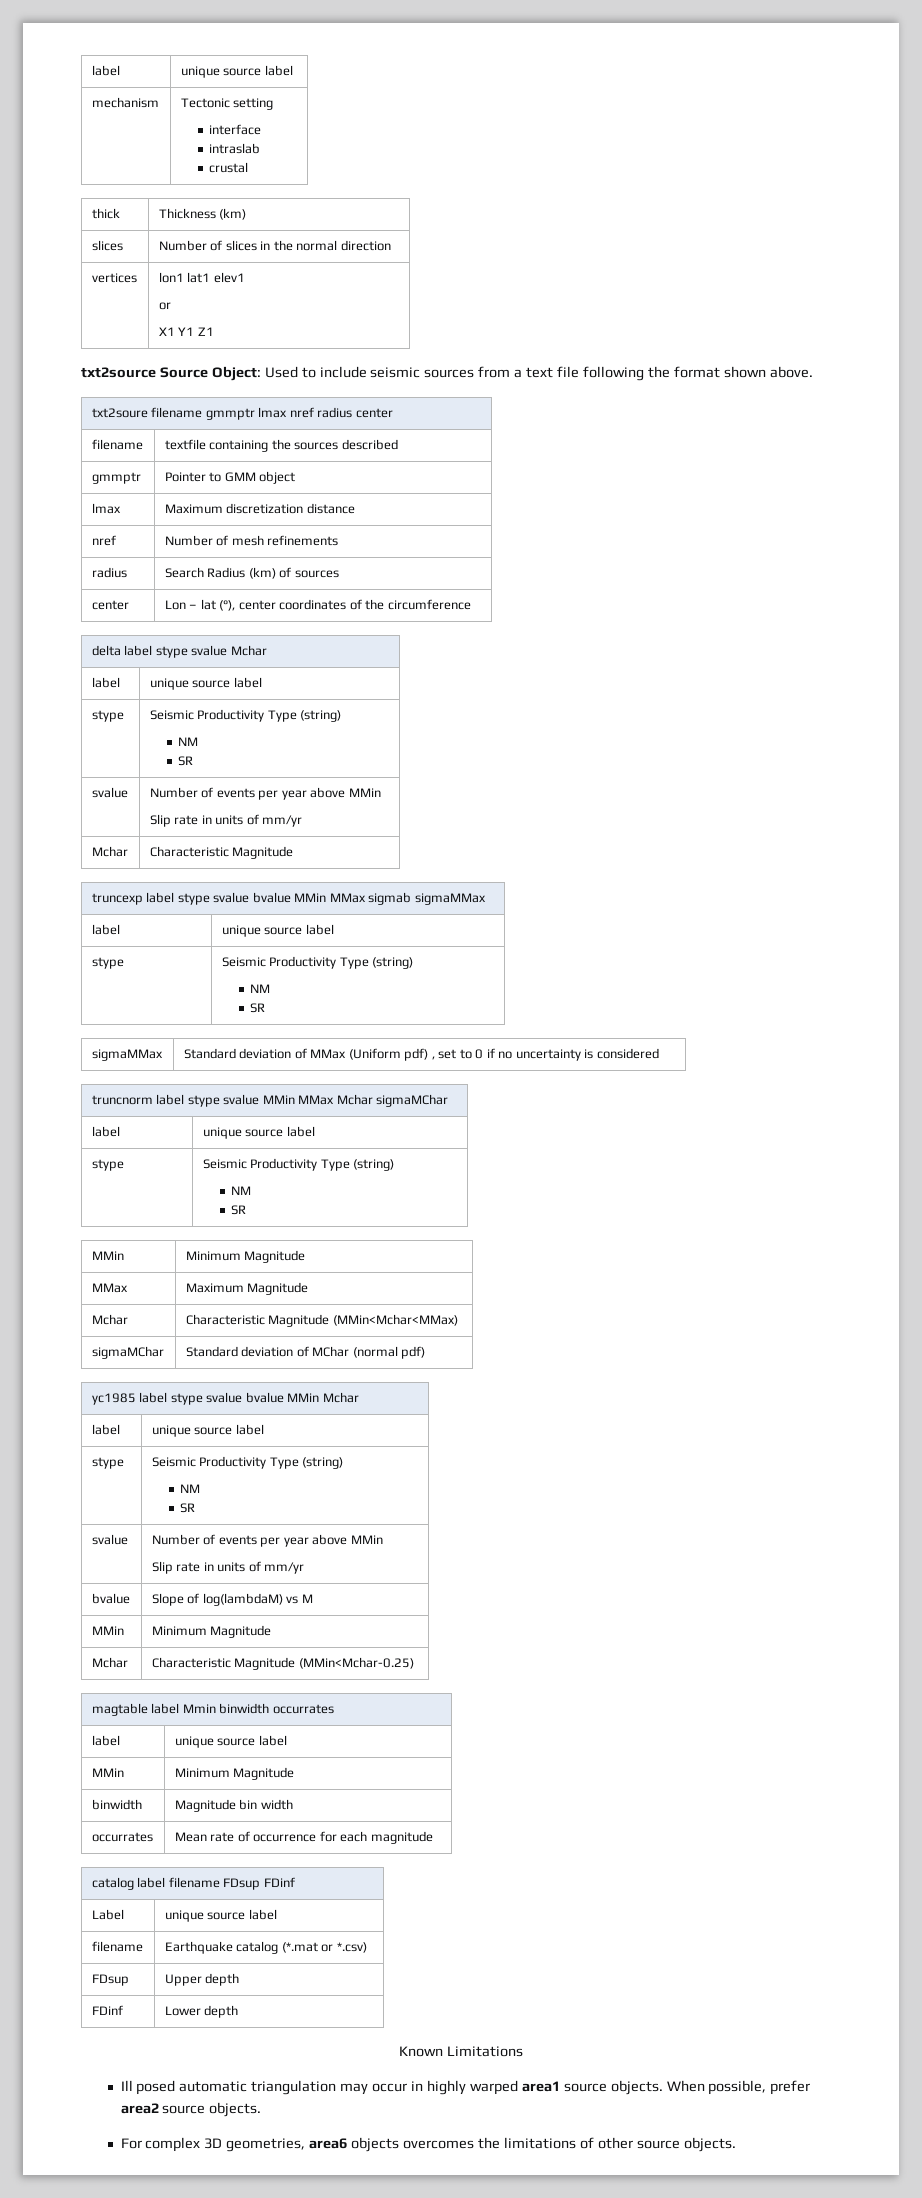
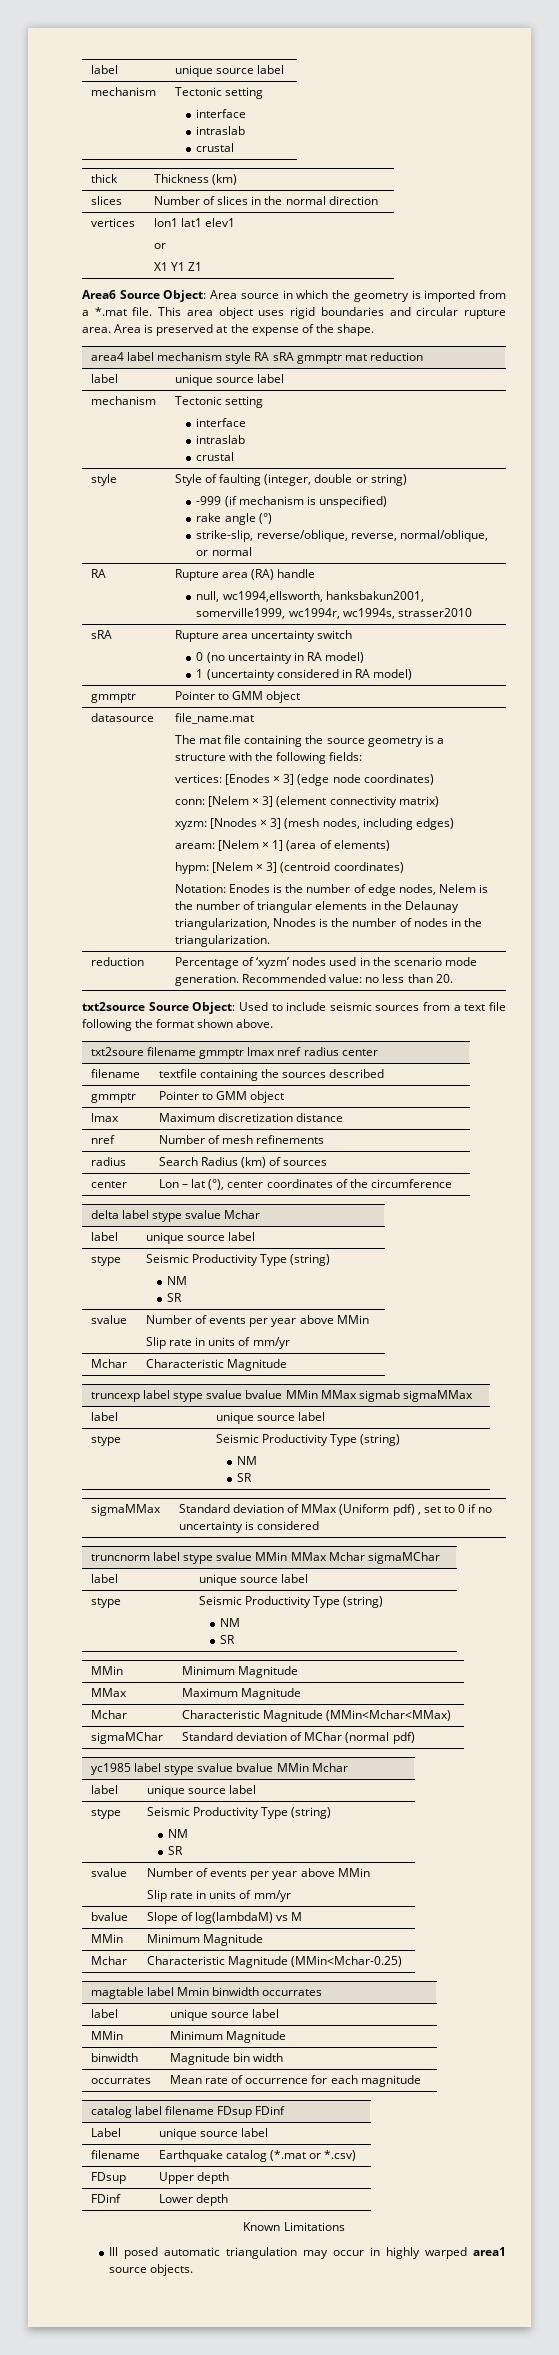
(214, 331) none -> [82,290,506,302] [82,307,506,319] [82,324,374,336] [91,352,423,364] [91,374,119,383] [175,374,285,386] [91,396,157,405] [175,396,264,408] [196,418,247,427] [196,435,246,444] [196,452,235,461] [91,474,118,486] [175,474,407,486] [196,496,387,508] [196,513,272,525] [196,530,488,542] [196,547,252,556] [91,569,107,578] [175,569,316,581] [196,591,424,602] [196,608,472,619] [91,630,113,639] [175,630,353,642] [196,652,364,664] [196,669,412,681] [91,693,137,703] [175,691,301,703] [91,713,155,722] [175,713,255,724] [175,735,444,747] [175,752,363,764] [175,774,434,786] [175,796,439,808] [175,818,454,830] [175,840,390,851] [175,862,404,874] [175,884,488,896] [175,901,459,913] [175,918,482,930] [175,935,271,947] [91,957,145,966] [175,957,477,969] [175,974,453,986] // Area6 Source Object: Area source in which the geometry is imported from a *.mat file. This area object uses rigid boundaries and circular rupture area. Area is preserved at the expense of the shape. // area4 label mechanism style RA sRA gmmptr mat reduction // label | unique source label // mechanism | Tectonic setting // interface // intraslab // crustal // style | Style of faulting (integer, double or string) // -999 (if mechanism is unspecified) // rake angle (°) // strike-slip, reverse/oblique, reverse, normal/oblique, or normal // RA | Rupture area (RA) handle // null, wc1994,ellsworth, hanksbakun2001, somerville1999, wc1994r, wc1994s, strasser2010 // sRA | Rupture area uncertainty switch // 0 (no uncertainty in RA model) // 1 (uncertainty considered in RA model) // gmmptr | Pointer to GMM object // datasource | file_name.mat // The mat file containing the source geometry is a structure with the following fields: // vertices: [Enodes × 3] (edge node coordinates) // conn: [Nelem × 3] (element connectivity matrix) // xyzm: [Nnodes × 3] (mesh nodes, including edges) // aream: [Nelem × 1] (area of elements) // hypm: [Nelem × 3] (centroid coordinates) // Notation: Enodes is the number of edge nodes, Nelem is the number of triangular elements in the Delaunay triangularization, Nnodes is the number of nodes in the triangularization. // reduction | Percentage of ‘xyzm’ nodes used in the scenario mode generation. Recommended value: no less than 20.
[666,2080,811,2095] [120,2102,262,2117] [120,2137,736,2152] When possible, prefer area2 source objects. // For complex 3D geometries, area6 objects overcomes the limitations of other source objects. -> (194, 2270) none

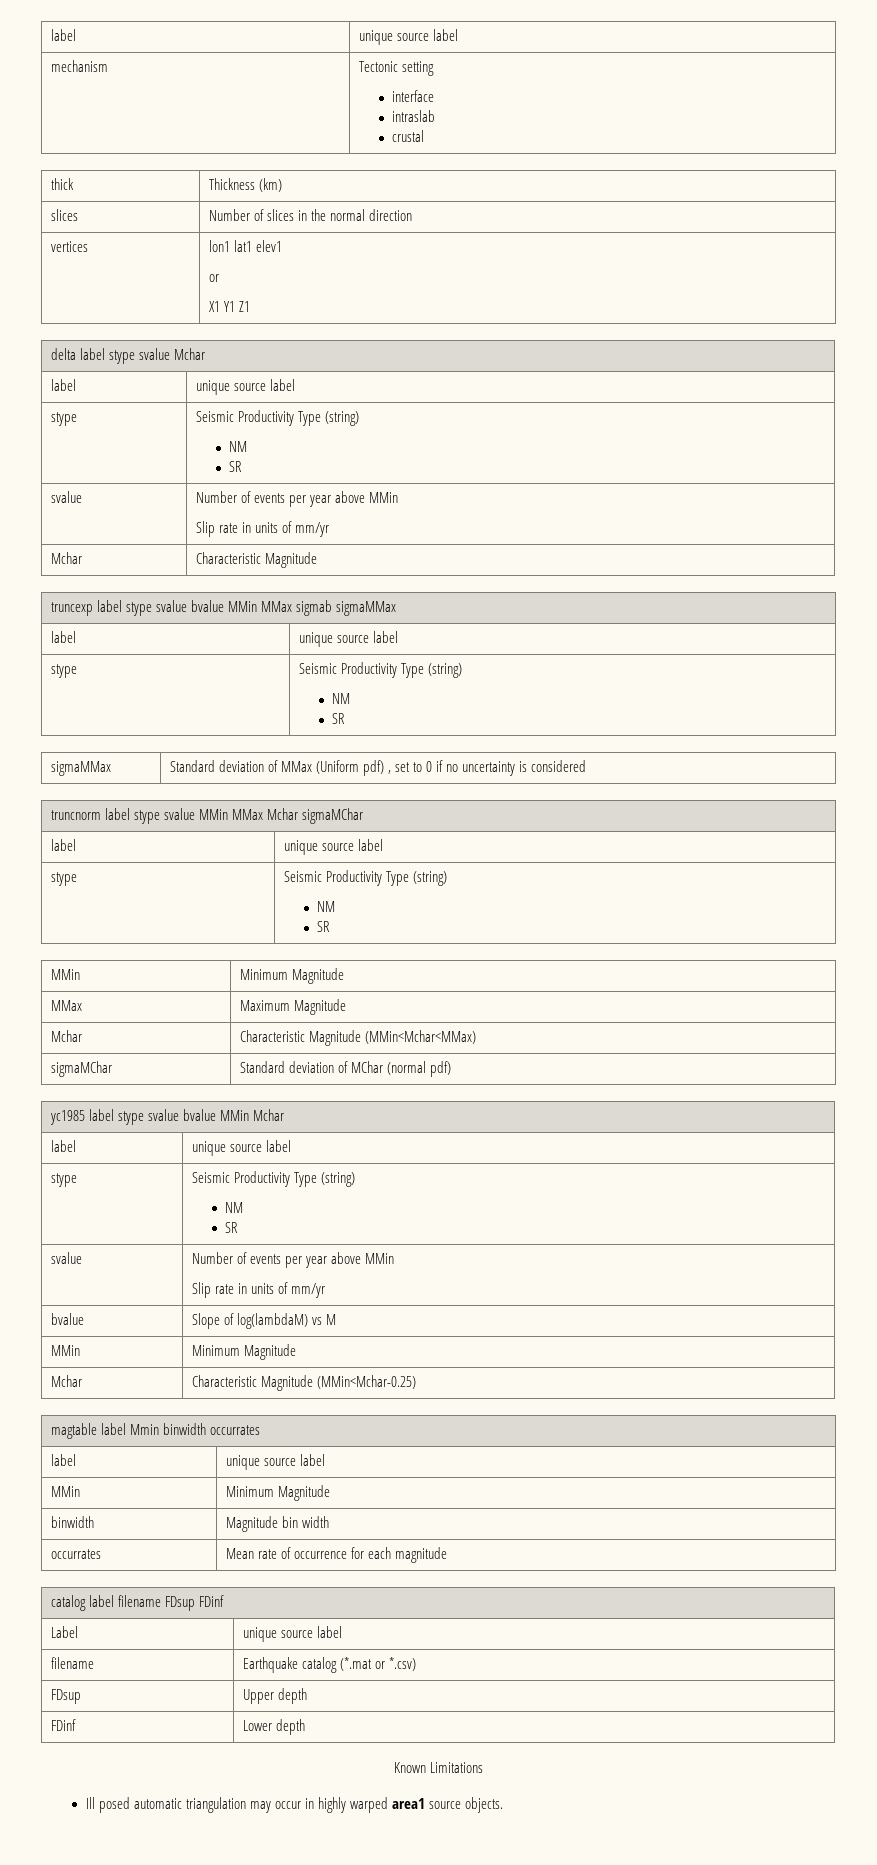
[82,290,506,302] [82,307,506,319] [82,324,374,336] [91,352,423,364] [91,374,119,383] [175,374,285,386] [91,396,157,405] [175,396,264,408] [196,418,247,427] [196,435,246,444] [196,452,235,461] [91,474,118,486] [175,474,407,486] [196,496,387,508] [196,513,272,525] [196,530,488,542] [196,547,252,556] [91,569,107,578] [175,569,316,581] [196,591,424,602] [196,608,472,619] [91,630,113,639] [175,630,353,642] [196,652,364,664] [196,669,412,681] [91,693,137,703] [175,691,301,703] [91,713,155,722] [175,713,255,724] [175,735,444,747] [175,752,363,764] [175,774,434,786] [175,796,439,808] [175,818,454,830] [175,840,390,851] [175,862,404,874] [175,884,488,896] [175,901,459,913] [175,918,482,930] [175,935,271,947] [91,957,145,966] [175,957,477,969] [175,974,453,986] [82,1002,506,1014] [82,1019,274,1031] [91,1047,378,1059] [91,1069,141,1078] [159,1069,385,1081] [91,1093,137,1103] [159,1091,285,1103] [91,1113,120,1122] [159,1113,344,1122] [91,1135,116,1144] [159,1135,325,1144] [91,1157,127,1166] [159,1157,328,1168] [91,1181,128,1188] [159,1179,452,1190] // Area6 Source Object: Area source in which the geometry is imported from a *.mat file. This area object uses rigid boundaries and circular rupture area. Area is preserved at the expense of the shape. // area4 label mechanism style RA sRA gmmptr mat reduction // label | unique source label // mechanism | Tectonic setting // interface // intraslab // crustal // style | Style of faulting (integer, double or string) // -999 (if mechanism is unspecified) // rake angle (°) // strike-slip, reverse/oblique, reverse, normal/oblique, or normal // RA | Rupture area (RA) handle // null, wc1994,ellsworth, hanksbakun2001, somerville1999, wc1994r, wc1994s, strasser2010 // sRA | Rupture area uncertainty switch // 0 (no uncertainty in RA model) // 1 (uncertainty considered in RA model) // gmmptr | Pointer to GMM object // datasource | file_name.mat // The mat file containing the source geometry is a structure with the following fields: // vertices: [Enodes × 3] (edge node coordinates) // conn: [Nelem × 3] (element connectivity matrix) // xyzm: [Nnodes × 3] (mesh nodes, including edges) // aream: [Nelem × 1] (area of elements) // hypm: [Nelem × 3] (centroid coordinates) // Notation: Enodes is the number of edge nodes, Nelem is the number of triangular elements in the Delaunay triangularization, Nnodes is the number of nodes in the triangularization. // reduction | Percentage of ‘xyzm’ nodes used in the scenario mode generation. Recommended value: no less than 20. // txt2source Source Object: Used to include seismic sources from a text file following the format shown above. // txt2soure filename gmmptr lmax nref radius center // filename | textfile containing the sources described // gmmptr | Pointer to GMM object // lmax | Maximum discretization distance // nref | Number of mesh refinements // radius | Search Radius (km) of sources // center | Lon – lat (°), center coordinates of the circumference -> (250, 306) none

